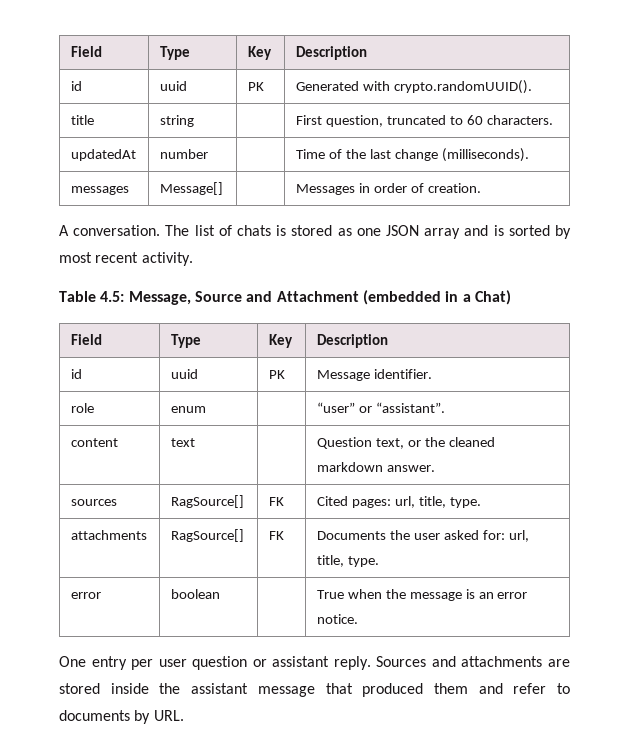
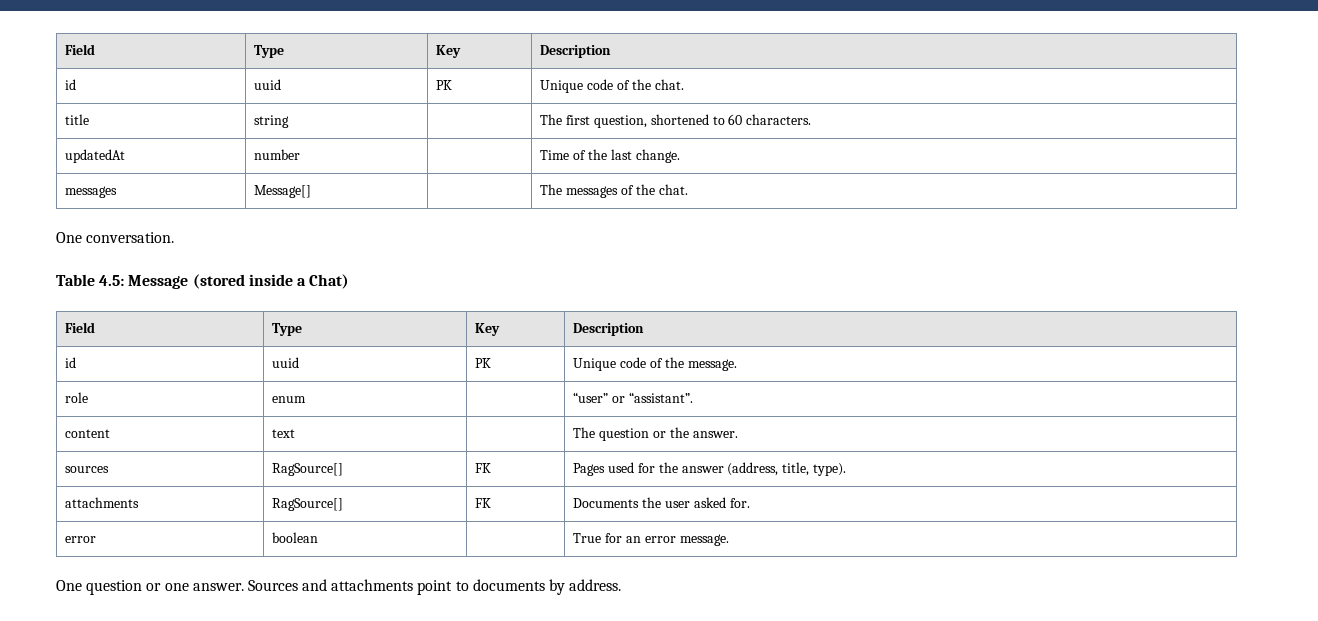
[70,46,102,57] [159,46,190,60] [247,46,272,60] [295,46,367,60] [70,81,82,91] [159,81,187,91] [247,82,264,91] [295,80,532,94] [70,115,94,125] [159,115,194,127] [295,115,446,127] Field | Type | Key | Description // id | uuid | PK | Generated with crypto.randomUUID(). // title | string | | First question, truncated -> [65,44,96,55] [254,45,285,58] [436,45,462,58] [540,45,612,58] [65,79,77,90] [254,79,282,90] [436,80,453,90] [540,79,684,93] [65,114,90,125] [254,115,290,128] [540,114,709,128] Field | Type | Key | Description // id | uuid | PK | Unique code of the chat. // title | string | | The first question, shortened
[394,148,529,162] change (milliseconds). -> [635,149,680,163] change.
[295,183,481,195] [59,225,571,239] [59,252,193,266] [59,290,459,305] Messages in order of creation. // A conversation. The list of chats is stored as one JSON array and is sorted by most recent activity. // Table 4.5: Message, Source and Attachment (embedded in -> [540,184,688,198] [56,232,175,243] [56,274,293,289] The messages of the chat. // One conversation. // Table 4.5: Message (stored inside
[316,369,432,381] Message identifier. -> [573,357,737,371] Unique code of the message.
[316,437,495,449] [316,462,435,472] [70,499,117,506] [170,495,244,508] [268,497,284,506] [316,496,481,508] Question text, or the cleaned markdown answer. // sources | RagSource[] | FK | Cited pages: url, title, type. -> [573,427,738,441] [65,466,110,473] [272,463,344,476] [475,463,492,473] [573,462,846,476] The question or the answer. // sources | RagSource[] | FK | Pages used for the answer (address, title, type).
[482,530,529,542] [316,555,379,567] for: url, title, type. -> [729,498,750,508] for.
[347,589,475,601] when the message is -> [605,533,623,543] for
[316,614,358,624] [59,656,571,670] [59,683,547,697] notice. // One entry per user question or assistant reply. Sources and attachments are stored inside the assistant message that produced them and refer -> [679,534,729,546] [56,579,453,595] message. // One question or one answer. Sources and attachments point
[153,710,184,721] URL. -> [569,579,622,591] address.

